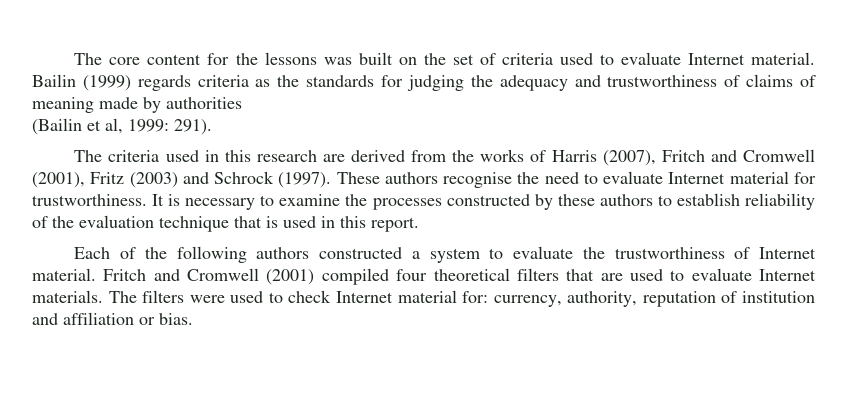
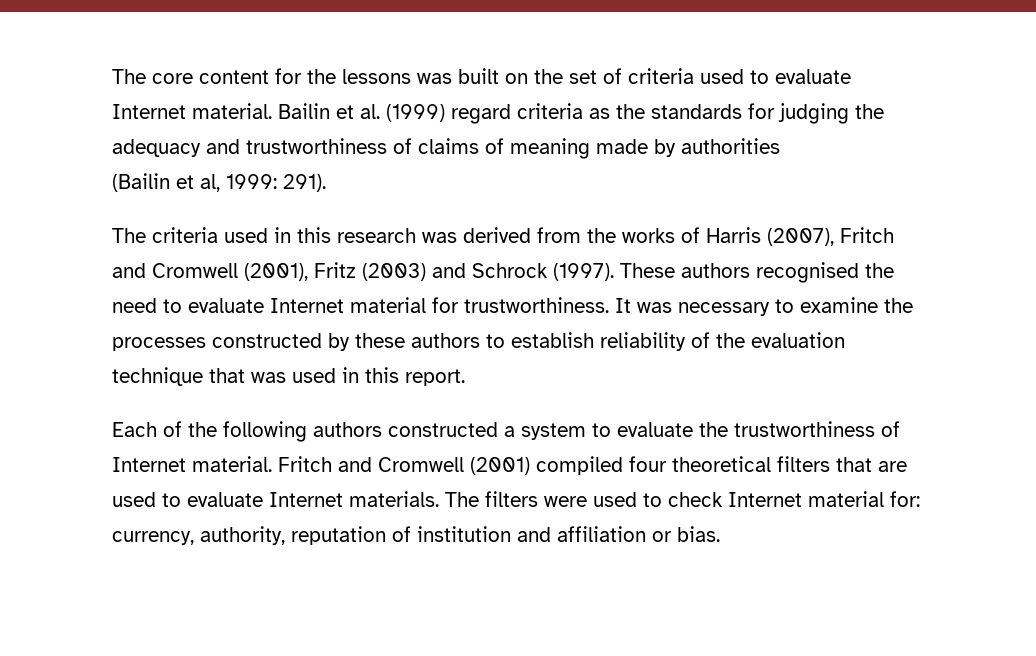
[82,75,191,91] (1999) regards -> [336,104,511,124] et al. (1999) regard
[322,154,345,162] are -> [422,232,457,243] was
[443,172,513,188] recognise -> [756,262,859,283] recognised
[168,194,181,206] is -> [637,302,672,313] was
[266,216,278,228] is -> [251,372,286,383] was

